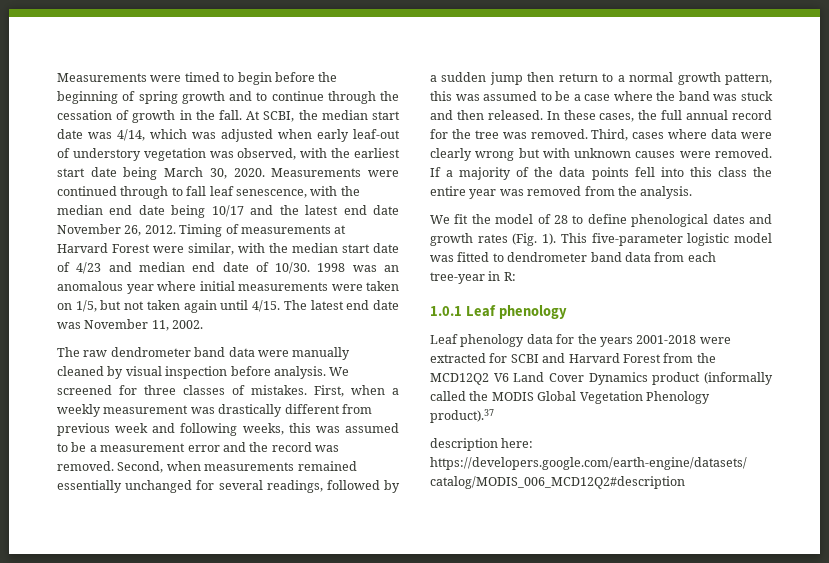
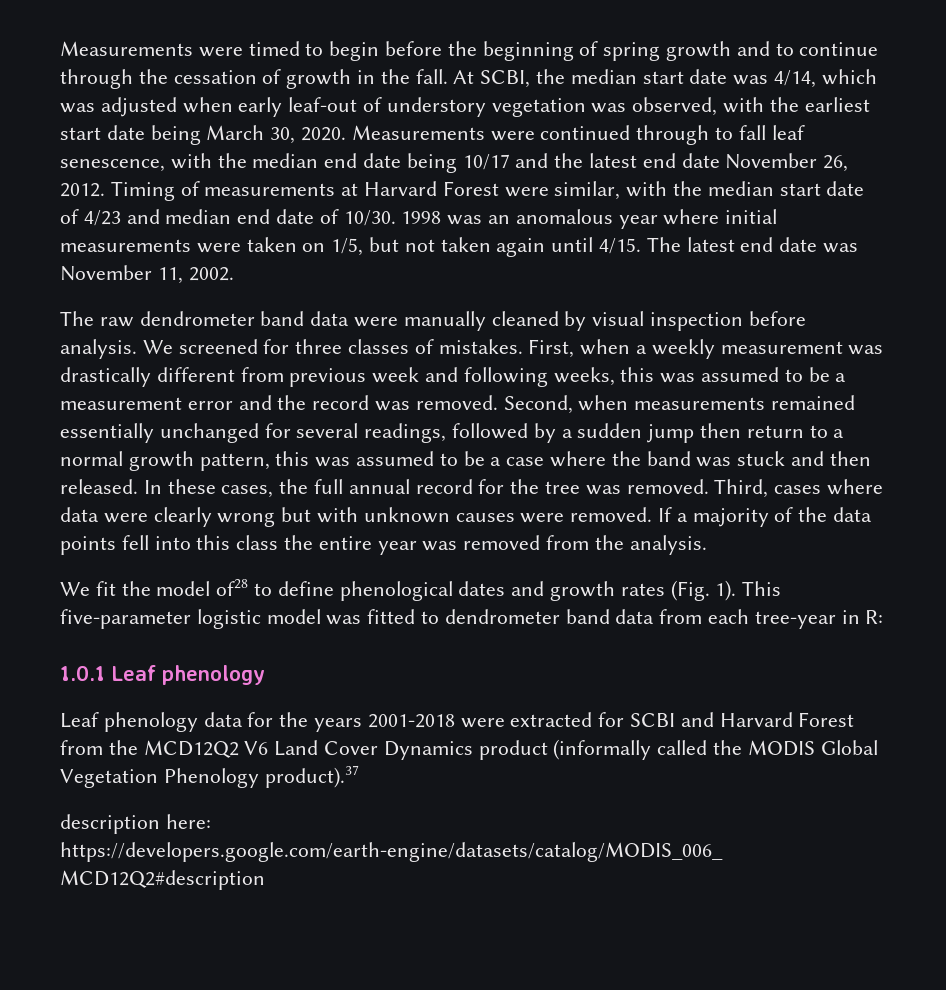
[537,214,568,224] of 28 -> [216,579,249,596] of28

